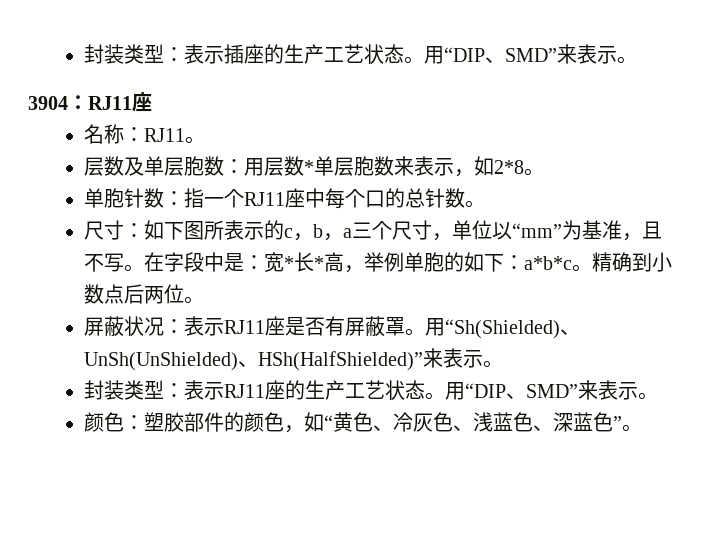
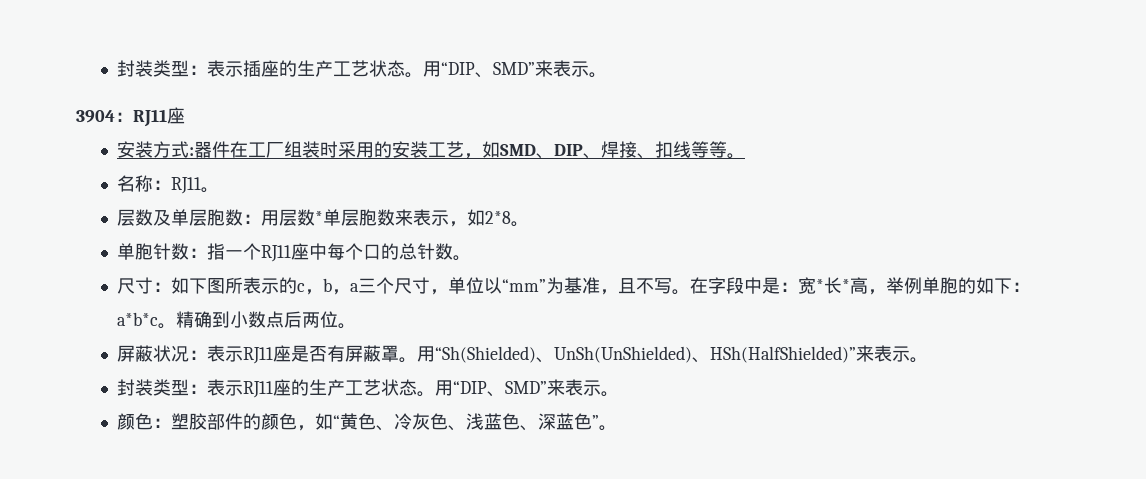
(152, 102) none -> [116,141,745,159] // 安装方式:器件在工厂组装时采用的安装工艺，如SMD、DIP、焊接、扣线等等。

